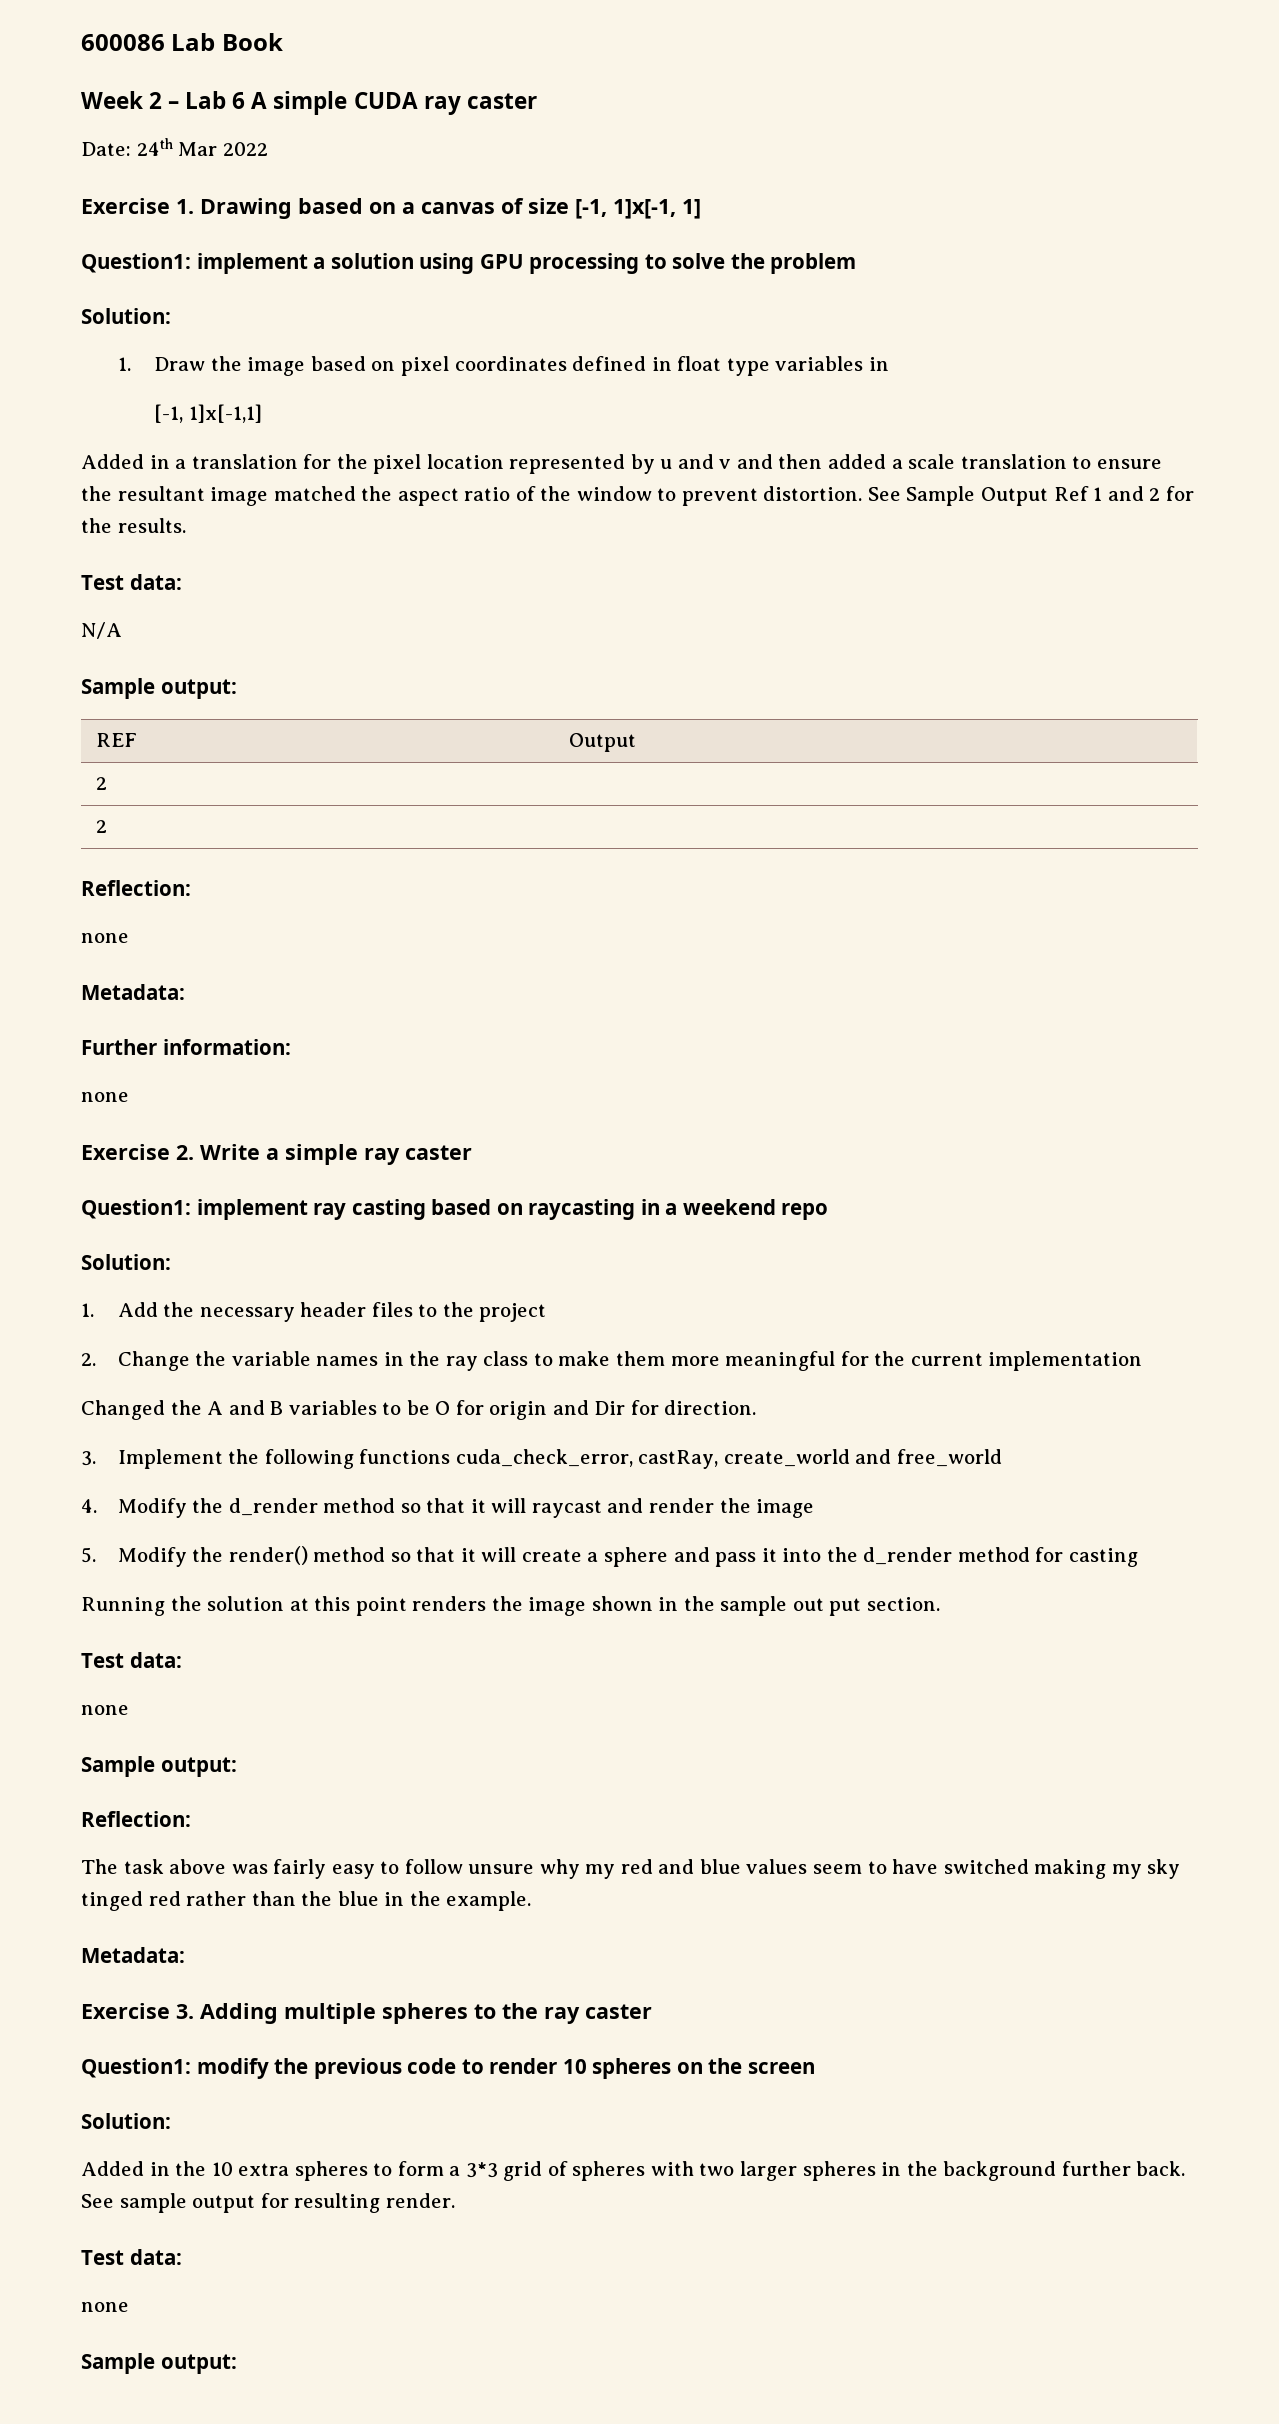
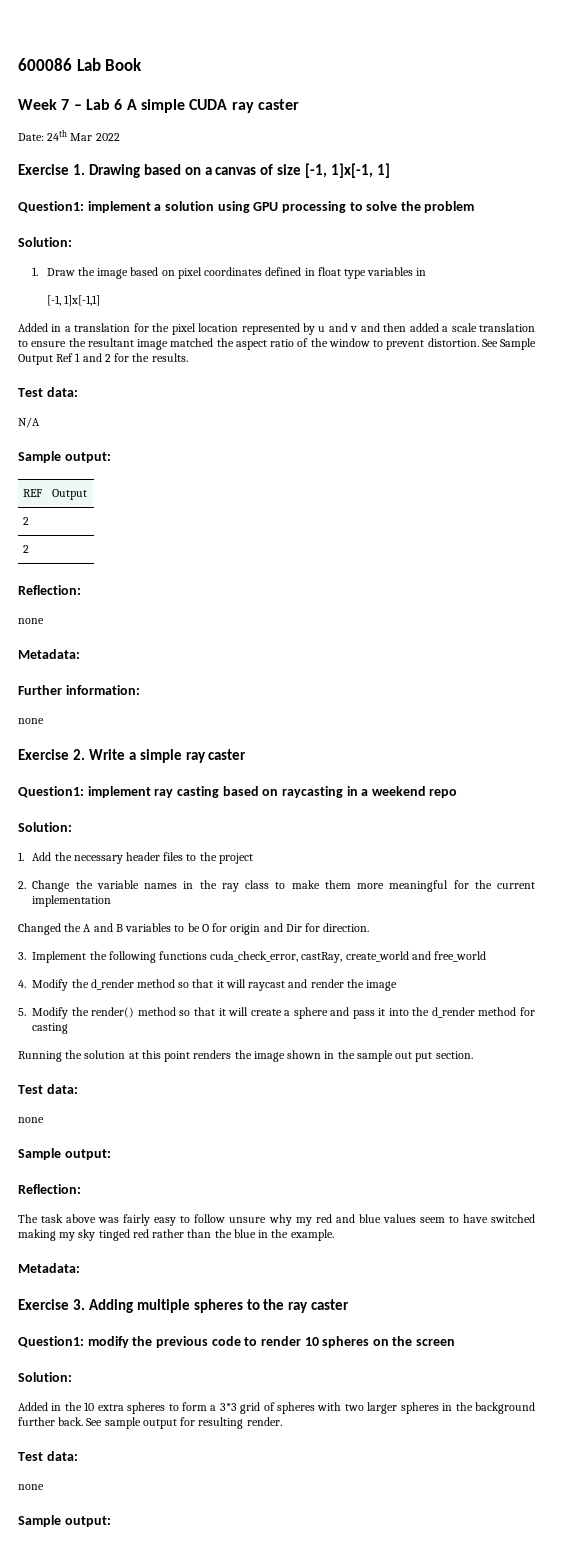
[149,92,163,109] 2 -> [61,99,70,110] 7

